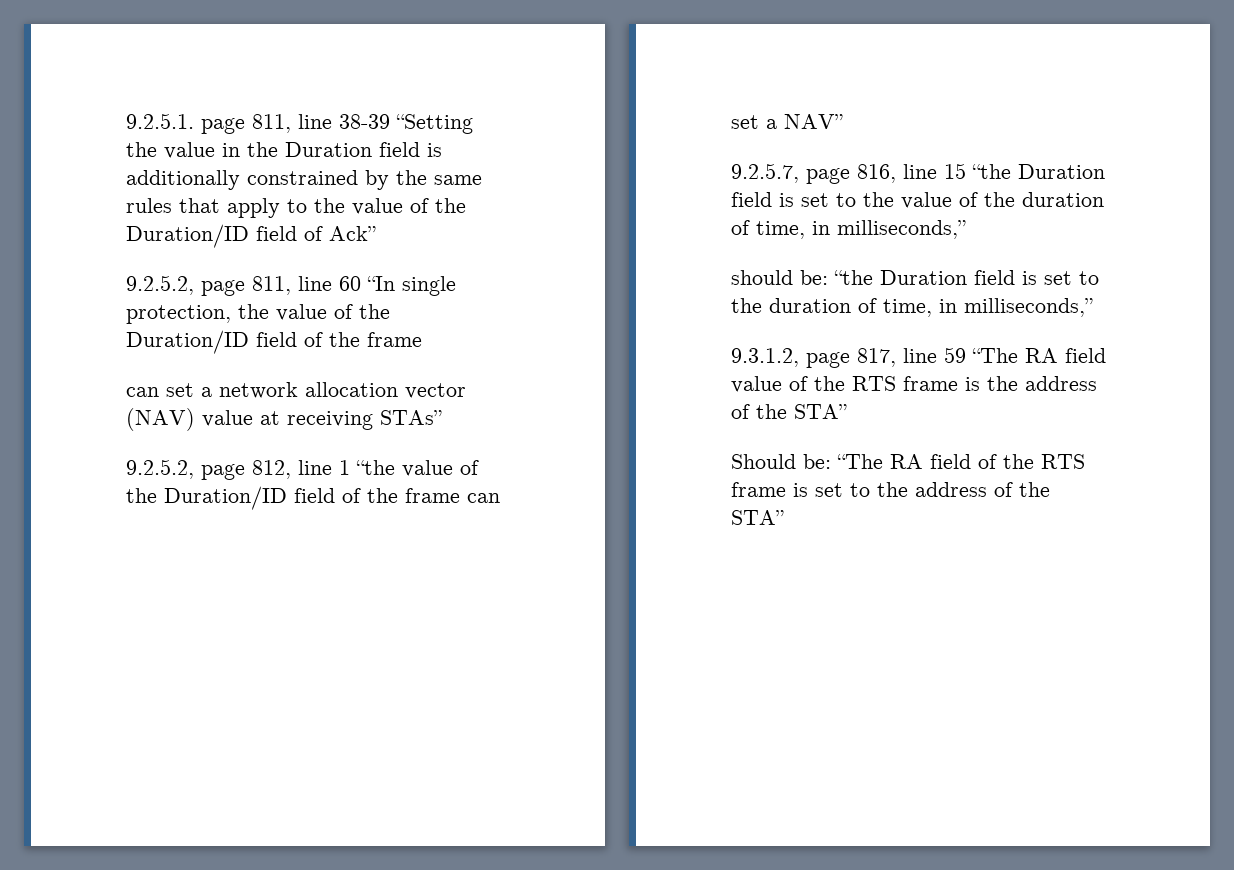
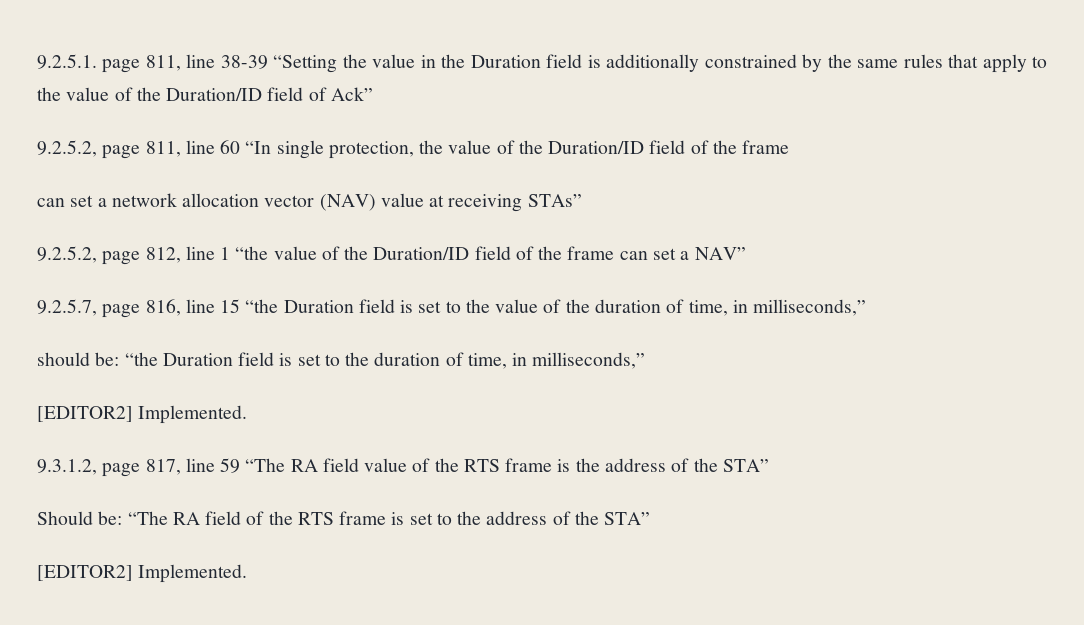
(1093, 307) none -> [37,405,248,424] // [EDITOR2] Implemented.
(784, 517) none -> [37,564,248,583] // [EDITOR2] Implemented.

